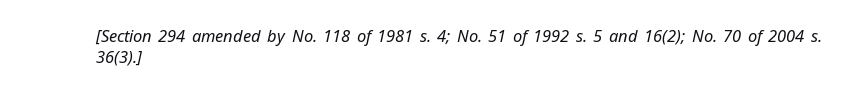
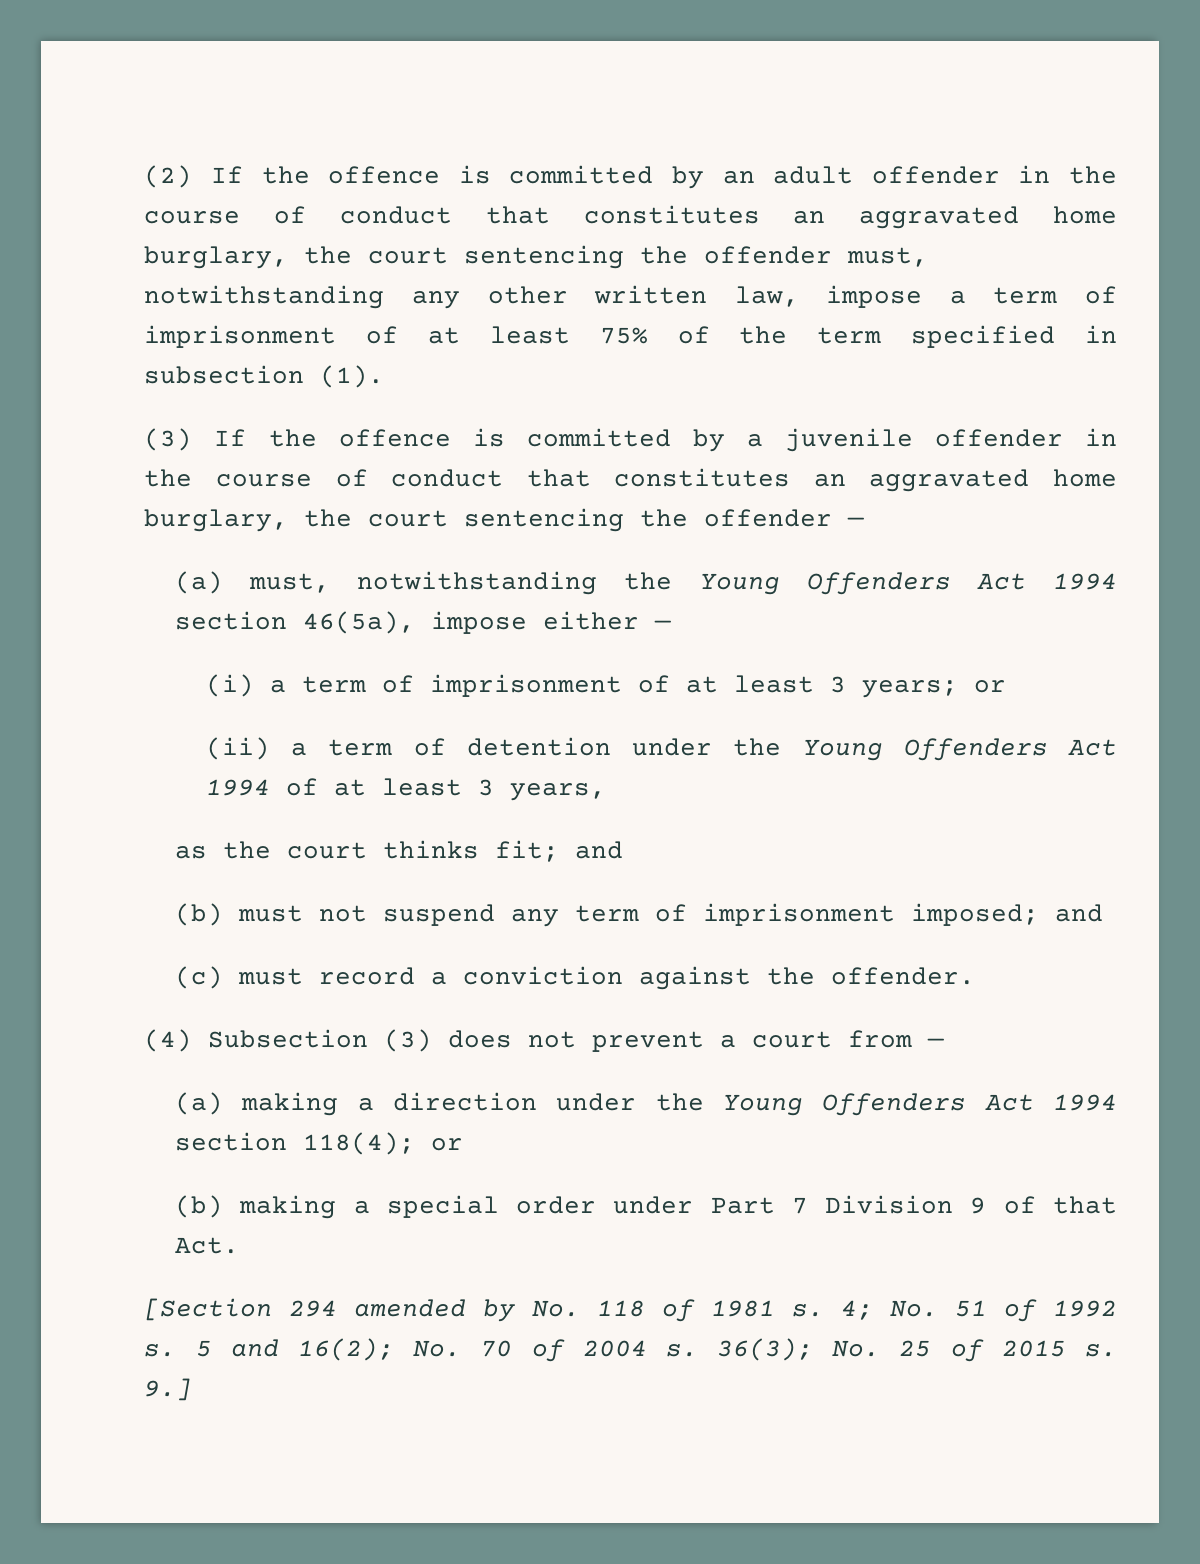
(94, 37) none -> [144,165,1118,189] [144,205,1117,229] [144,245,929,269] [144,285,1117,309] [144,325,1117,348] [144,365,385,388] [144,428,1117,452] [144,468,1117,492] [144,508,865,532] [175,571,1117,595] [175,611,672,634] [205,674,1006,698] [205,737,1117,761] [205,778,606,801] [175,840,624,862] [175,903,1104,927] [175,966,976,990] [144,1029,945,1052] [175,1092,1117,1116] [175,1132,464,1155] [175,1195,1117,1219] [175,1237,240,1254] (2) If the offence is committed by an adult offender in the course of conduct that constitutes an aggravated home burglary, the court sentencing the offender must, notwithstanding any other written law, impose a term of imprisonment of at least 75% of the term specified in subsection (1). // (3) If the offence is committed by a juvenile offender in the course of conduct that constitutes an aggravated home burglary, the court sentencing the offender — // (a) must, notwithstanding the Young Offenders Act 1994 section 46(5a), impose either — // (i) a term of imprisonment of at least 3 years; or // (ii) a term of detention under the Young Offenders Act 1994 of at least 3 years, // as the court thinks fit; and // (b) must not suspend any term of imprisonment imposed; and // (c) must record a conviction against the offender. // (4) Subsection (3) does not prevent a court from — // (a) making a direction under the Young Offenders Act 1994 section 118(4); or // (b) making a special order under Part 7 Division 9 of that Act. //
[95,51,143,66] 36(3).] -> [717,1338,1117,1362] [144,1378,193,1401] 36(3); No. 25 of 2015 s. 9.]

